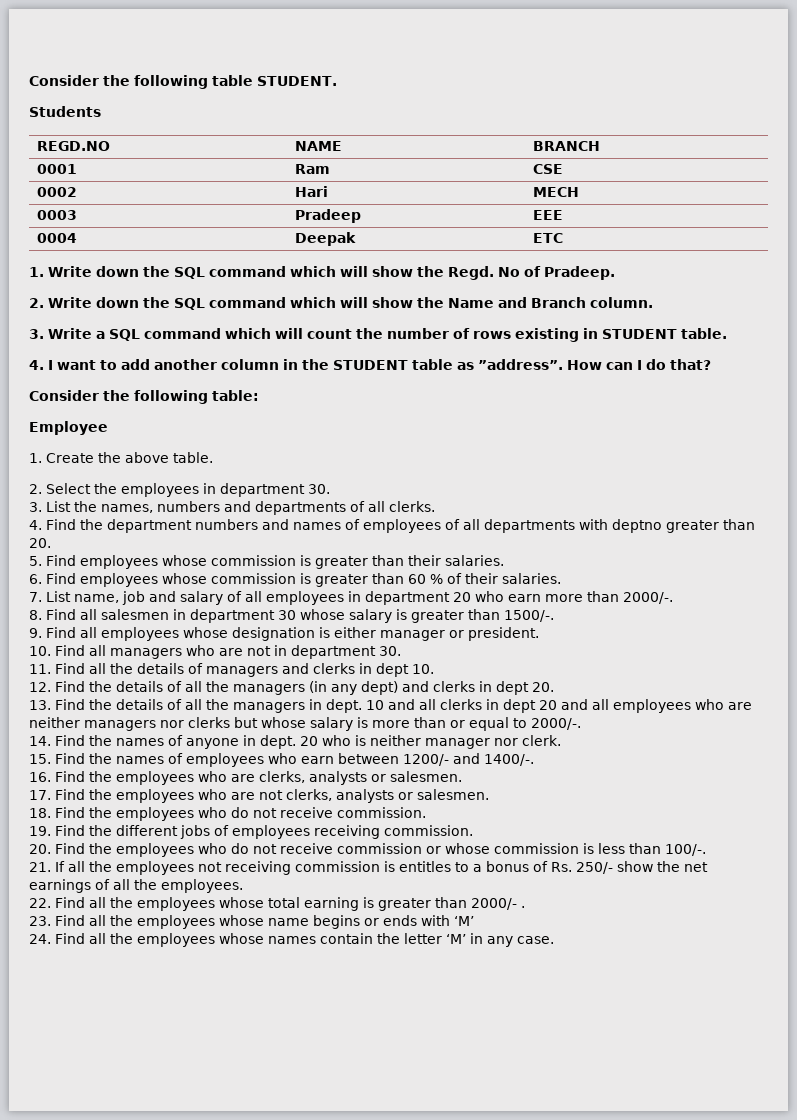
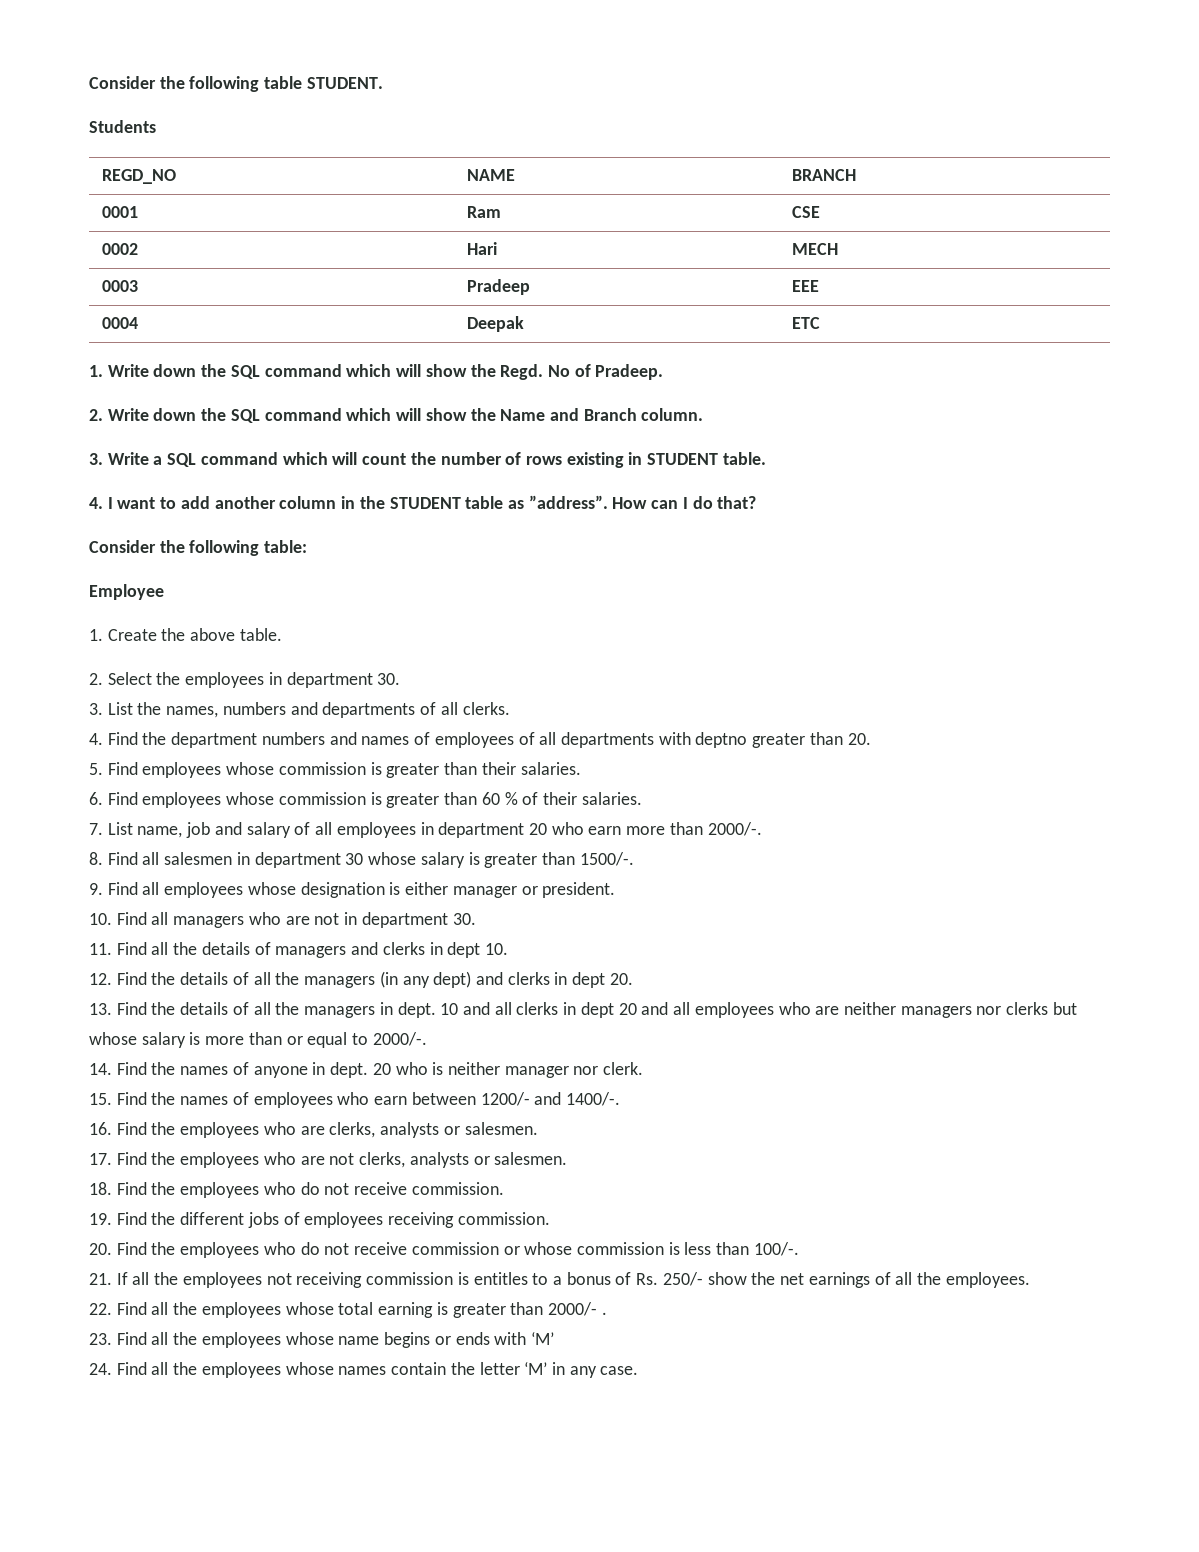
[36,141,110,151] REGD.NO -> [101,169,176,184] REGD_NO

